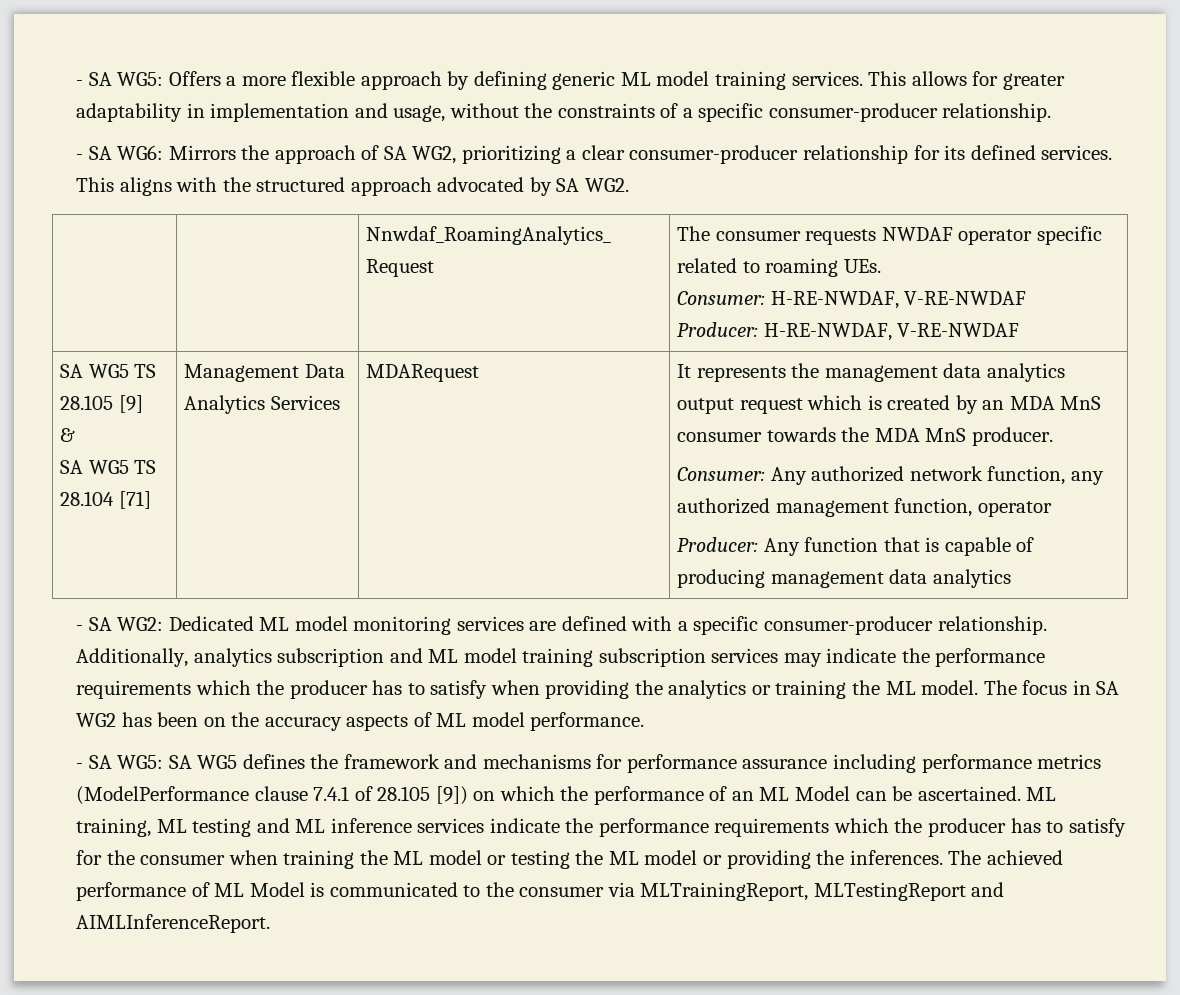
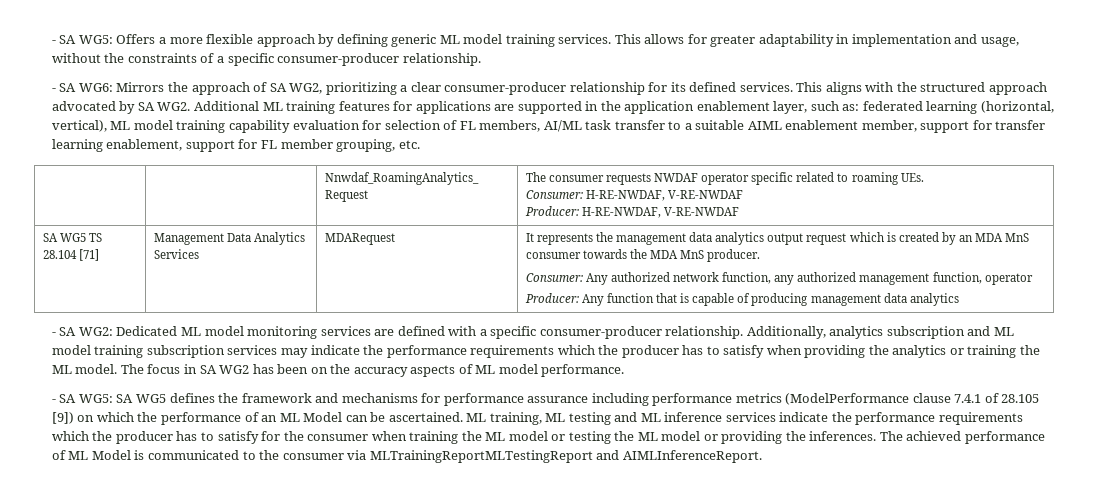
(629, 185) none -> [193,101,1054,114] [51,120,1046,133] [51,139,420,152] Additional ML training features for applications are supported in the application enablement layer, such as: federated learning (horizontal, vertical), ML model training capability evaluation for selection of FL members, AI/ML task transfer to a suitable AIML enablement member, support for transfer learning enablement, support for FL member grouping, etc.
[60,395,143,413] [60,428,76,442] [60,460,157,474] 28.105 [9] // & // SA WG5 TS -> (102, 237) none
[640,882,966,901] MLTrainingReport, MLTestingReport -> [369,450,593,463] MLTrainingReportMLTestingReport

